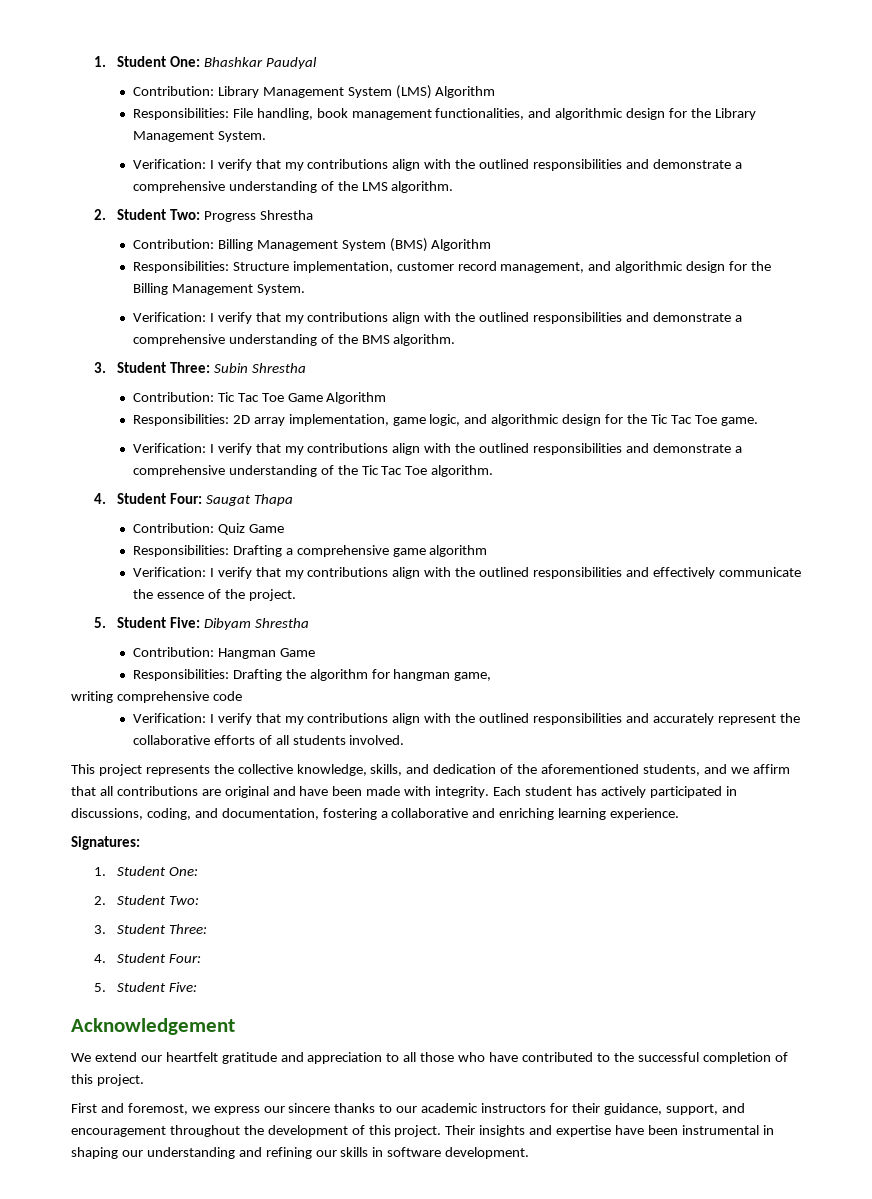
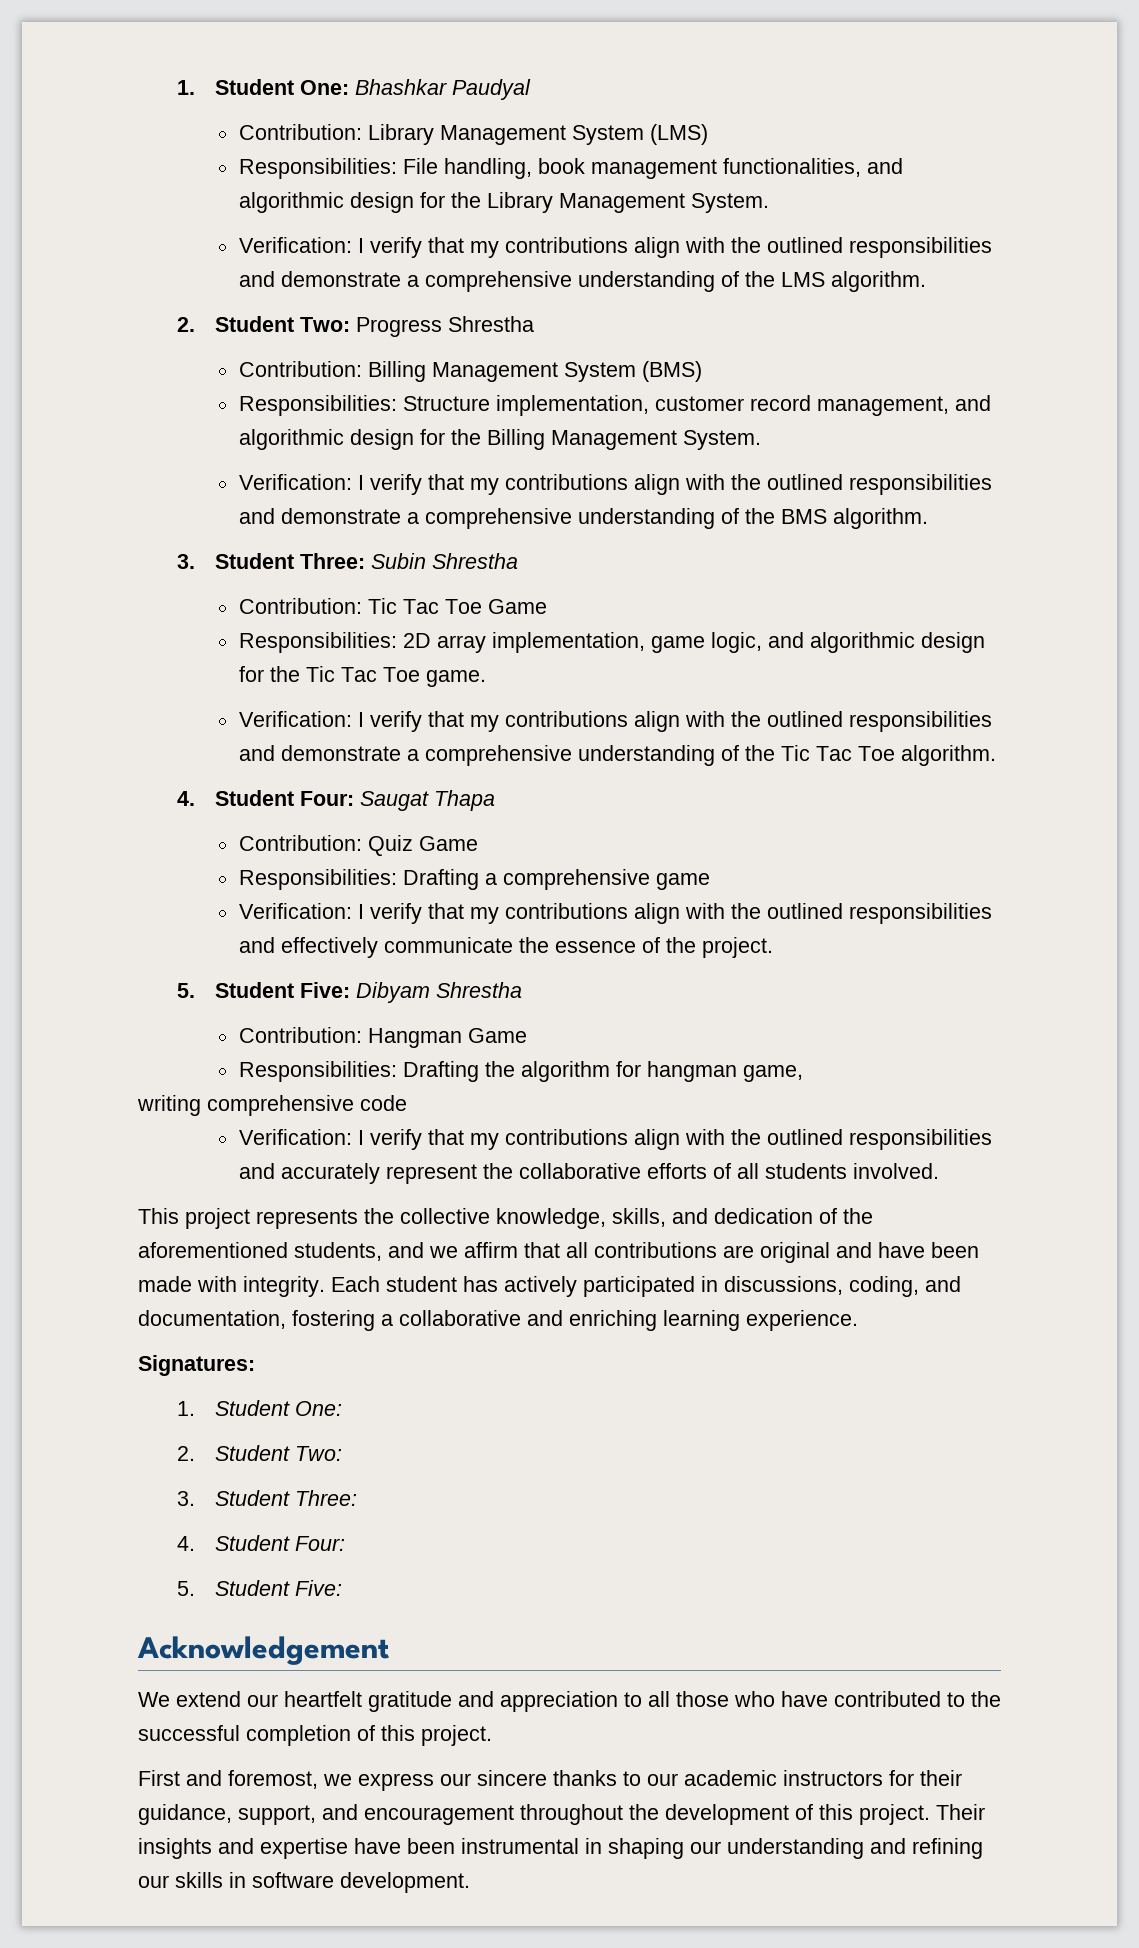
[435,86,496,98] Algorithm -> (708, 134) none
[431,239,492,251] Algorithm -> (702, 371) none
[326,392,387,404] Algorithm -> (547, 606) none
[429,545,488,557] algorithm -> (710, 881) none

